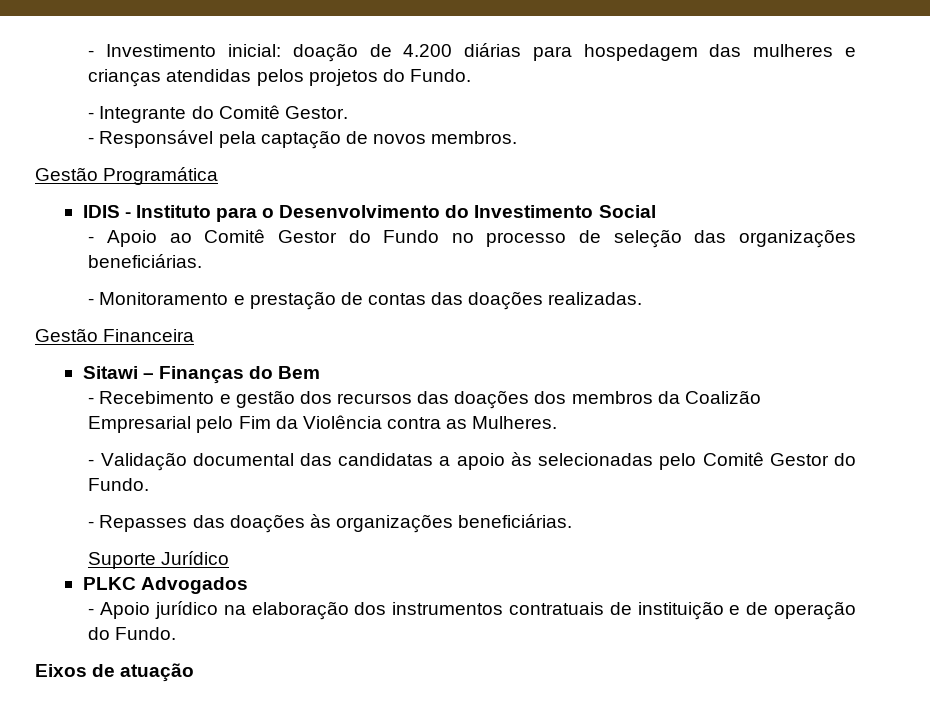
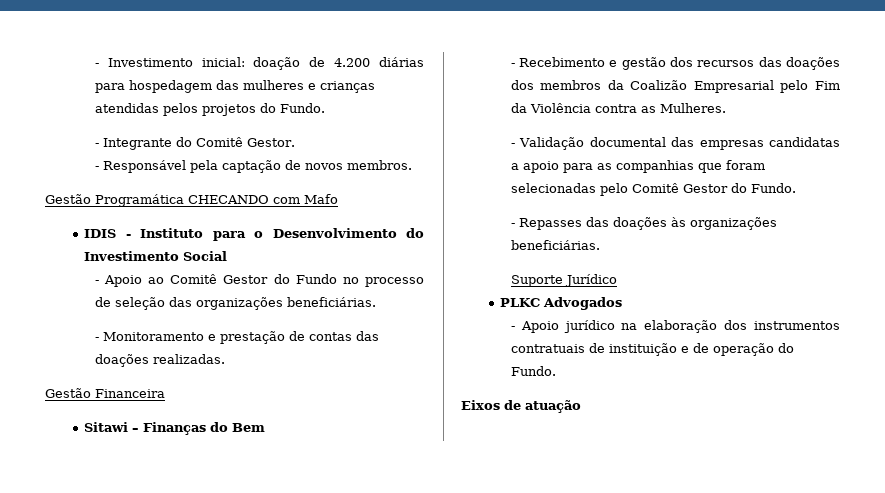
(219, 176) none -> [188,194,338,204] CHECANDO com Mafo
(333, 459) none -> [699,140,764,150] empresas
[510,452,532,466] às -> [562,160,765,173] para as companhias que foram

